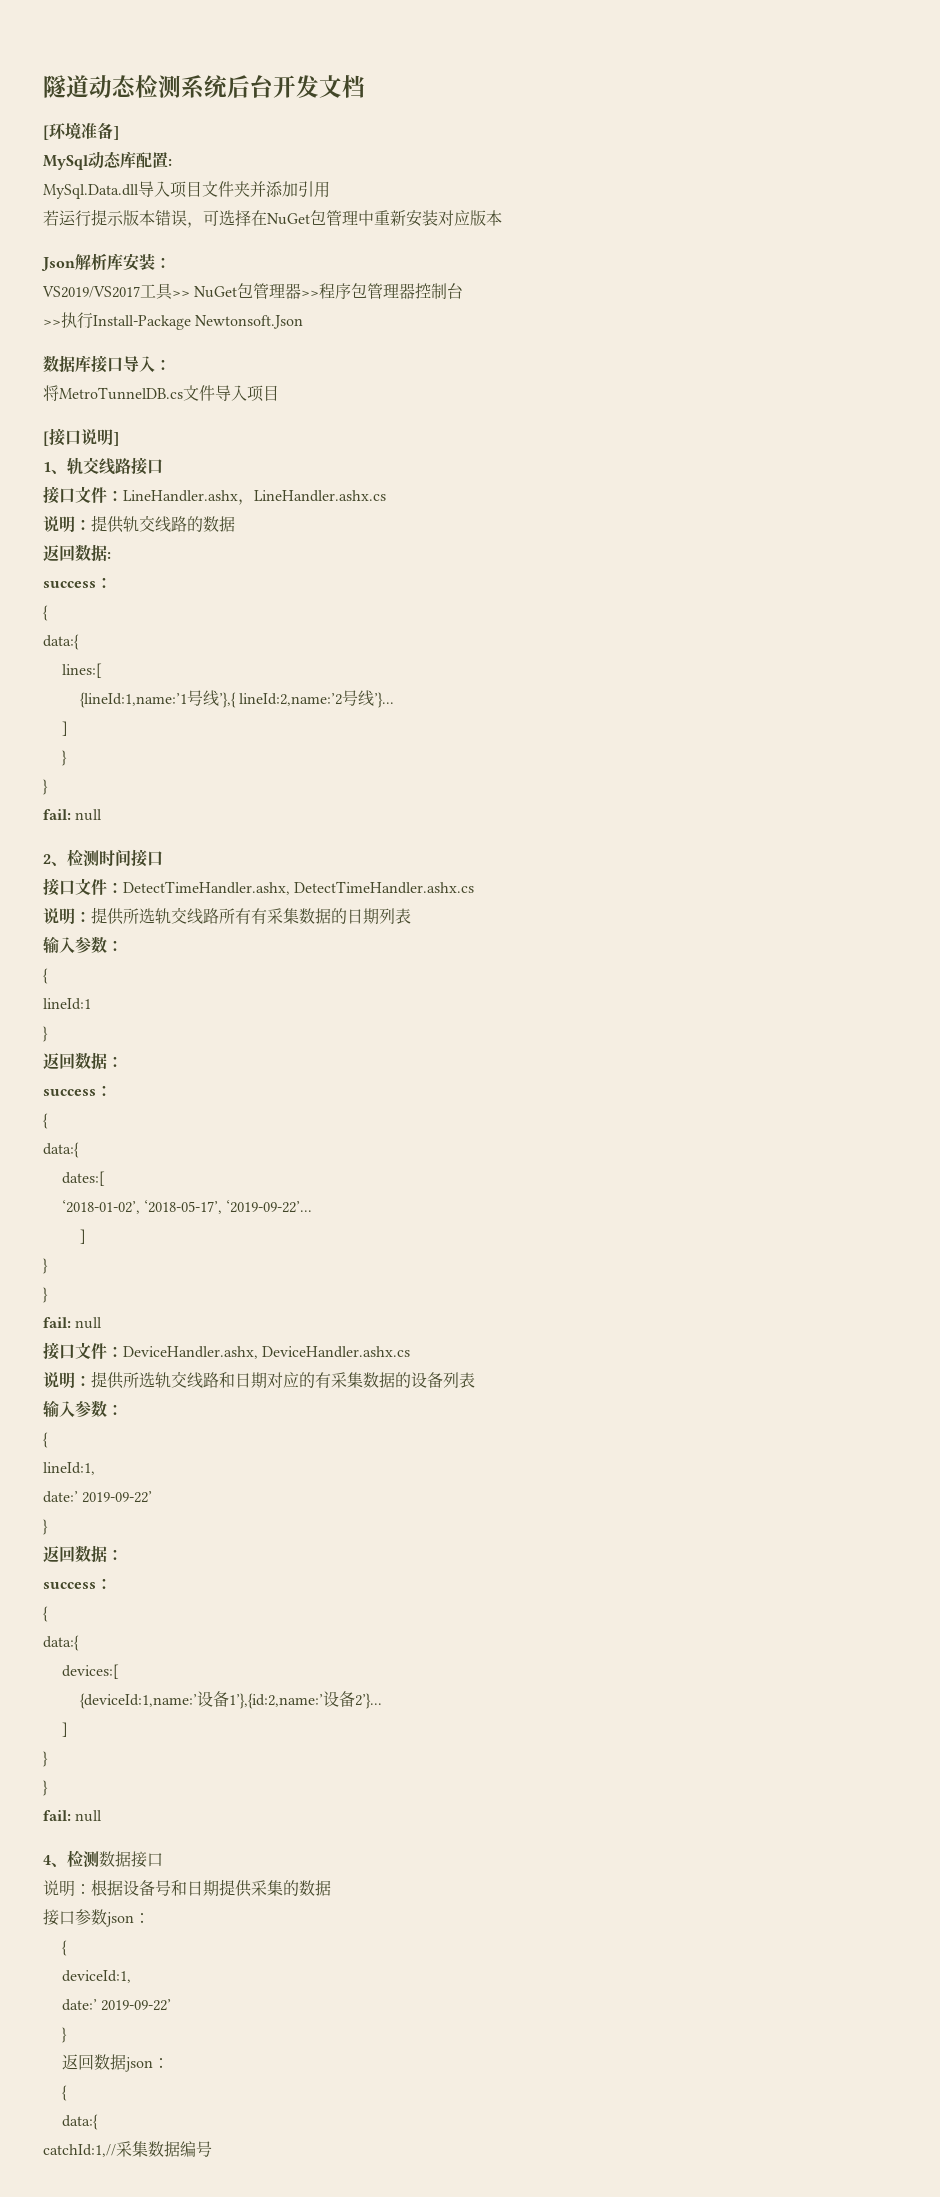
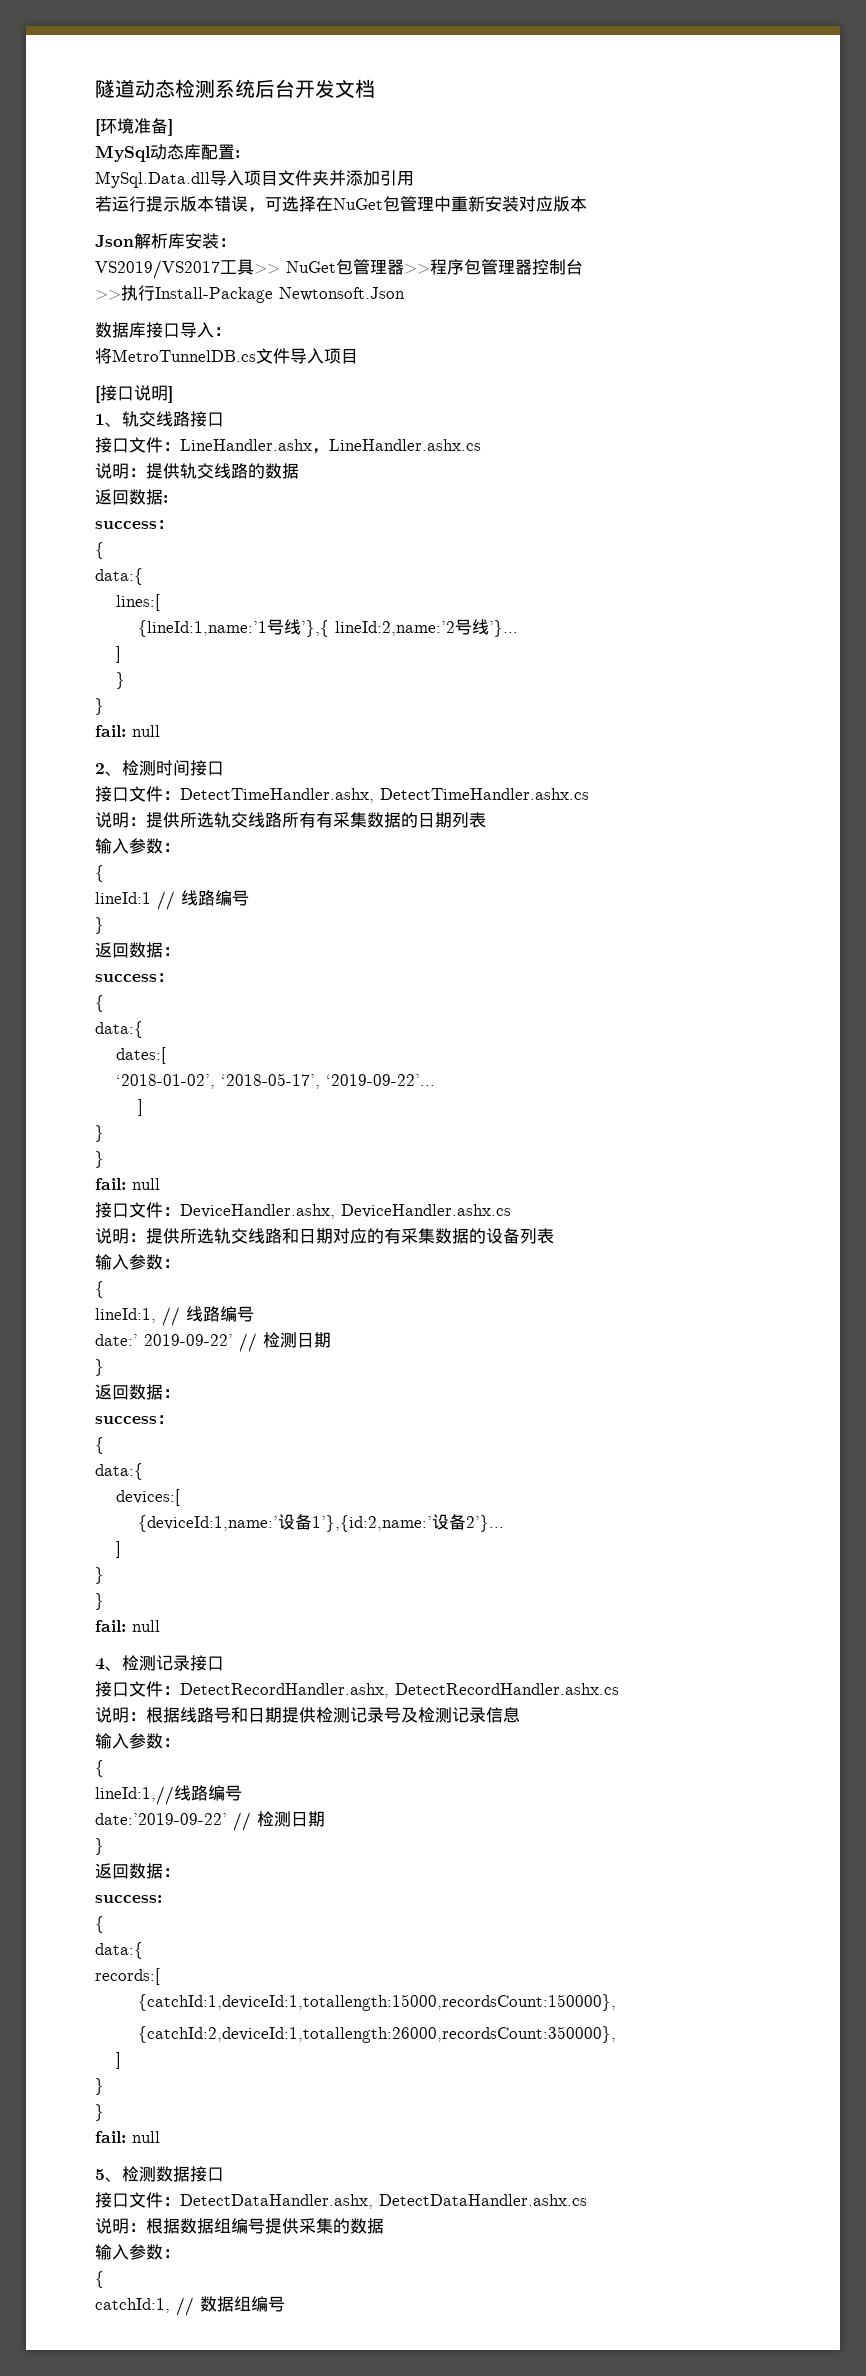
(91, 1004) none -> [157,890,249,910] // 线路编号
[43,1491,153,1503] // date:’ 2019-09-22’ -> [162,1306,254,1326] [95,1332,331,1352] // 线路编号 // date:’ 2019-09-22’ // 检测日期
[99,1851,163,1868] [43,1879,155,1897] 数据接口 // 说明：根据设备 -> [156,1655,224,1671] [95,1681,619,1698] [95,1707,214,1723] 记录接口 // 接口文件：DetectRecordHandler.ashx, DetectRecordHandler.ashx.cs // 说明：根据线路
(252, 1888) none -> [316,1707,520,1723] [95,1733,180,1749] [95,1760,104,1777] [95,1785,242,1805] [95,1811,325,1831] [95,1838,104,1855] [95,1863,180,1879] [95,1895,162,1903] [95,1916,104,1933] [95,1942,143,1959] [95,1968,160,1985] [137,1994,616,2011] [137,2026,616,2043] [116,2052,122,2069] [95,2078,104,2095] [95,2104,104,2121] [95,2131,160,2143] [95,2166,224,2182] [95,2192,587,2209] [95,2218,299,2234] 检测记录号及检测记录信息 // 输入参数： // { // lineId:1,//线路编号 // date:’2019-09-22’ // 检测日期 // } // 返回数据： // success: // { // data:{ // records:[ // {catchId:1,deviceId:1,totallength:15000,recordsCount:150000}, // {catchId:2,deviceId:1,totallength:26000,recordsCount:350000}, // ] // } // } // fail: null // 5、检测数据接口 // 接口文件：DetectDataHandler.ashx, DetectDataHandler.ashx.cs // 说明：根据数据组编号提供
[43,1909,150,1927] [61,1940,67,1956] [61,1970,131,1983] [61,1999,171,2011] [61,2027,67,2043] [61,2054,169,2072] [61,2085,67,2101] [61,2114,98,2130] [43,2141,180,2157] 接口参数json： // { // deviceId:1, // date:’ 2019-09-22’ // } // 返回数据json： // { // data:{ // catchId:1,//采集数据 -> [95,2244,180,2260] [95,2271,104,2288] [95,2296,251,2316] 输入参数： // { // catchId:1, // 数据组

